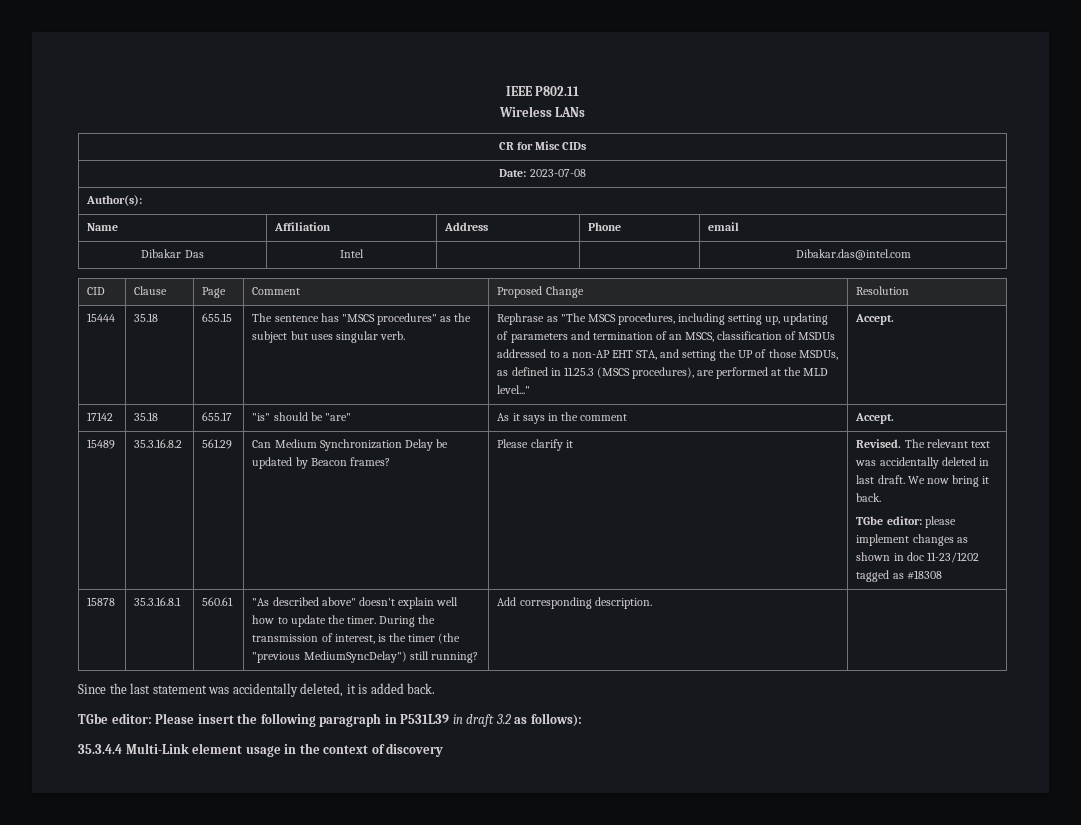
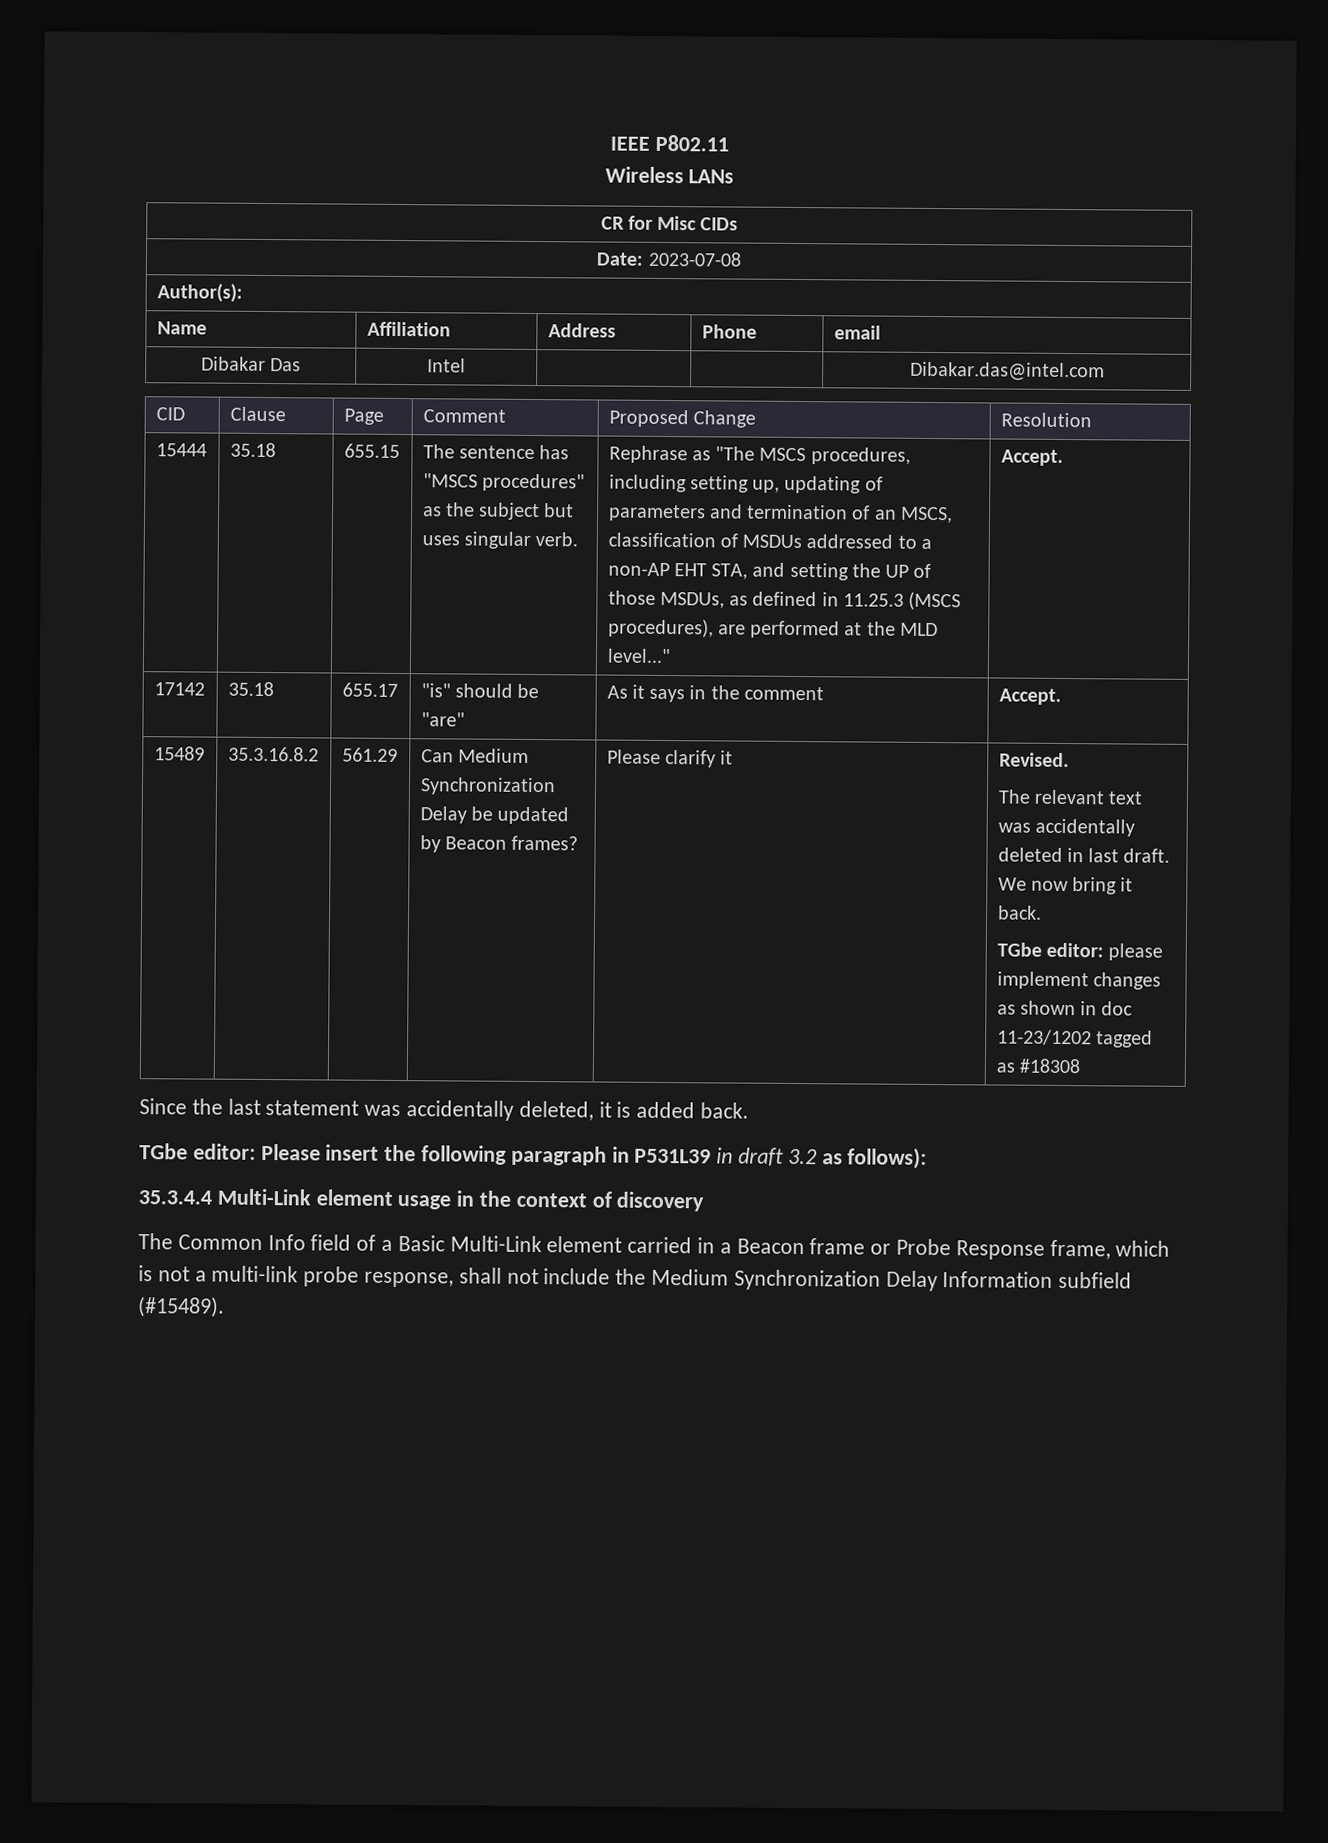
(902, 443) none -> (1069, 760) //
[87,597,116,606] [134,597,182,606] [202,597,234,606] [252,597,458,609] [252,615,436,627] [252,633,461,644] [252,651,478,663] [497,597,652,609] // 15878 | 35.3.16.8.1 | 560.61 | "As described above" doesn't explain well how to update the timer. During the transmission of interest, is the timer (the "previous MediumSyncDelay") still running? | Add corresponding description. | -> (1080, 1066) none
(444, 750) none -> [138,1233,1171,1260] [138,1265,1133,1292] [138,1296,225,1318] // The Common Info field of a Basic Multi-Link element carried in a Beacon frame or Probe Response frame, which is not a multi-link probe response, shall not include the Medium Synchronization Delay Information subfield (#15489).

